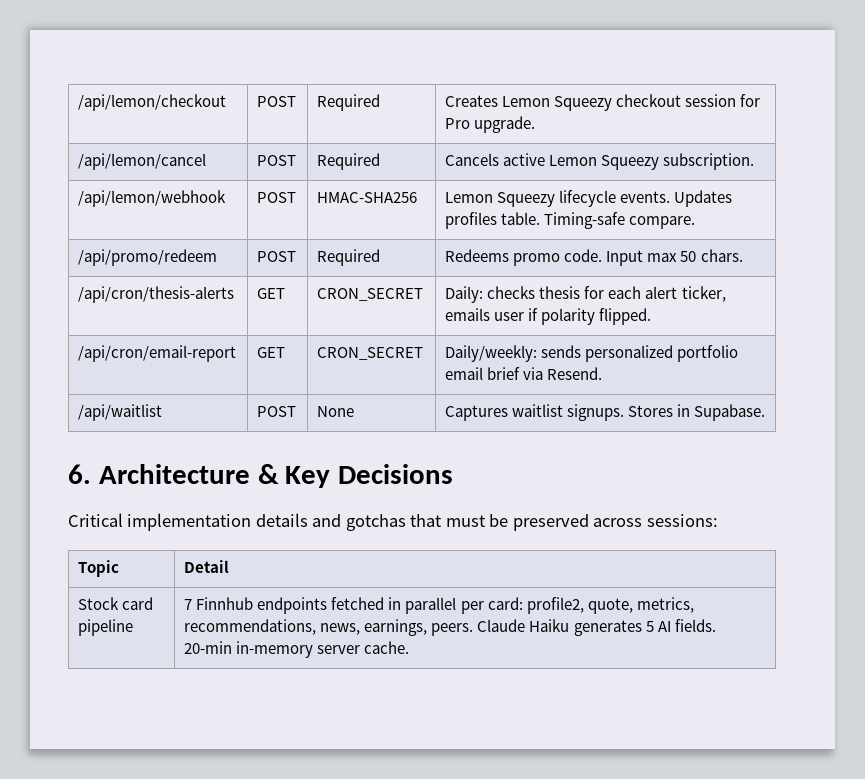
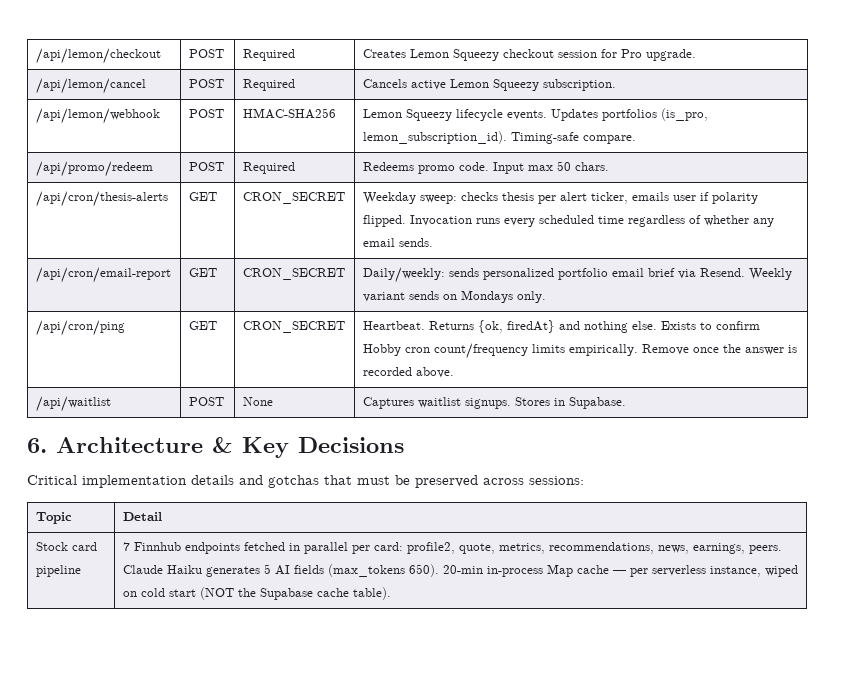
[445,212,541,229] profiles table. -> [601,108,708,121] [362,131,507,144] portfolios (is_pro, lemon_subscription_id).
[445,286,642,303] Daily: checks thesis for each -> [362,192,556,204] Weekday sweep: checks thesis per
(652, 316) none -> [409,215,774,227] [362,238,433,247] Invocation runs every scheduled time regardless of whether any email sends.
(603, 373) none -> [748,268,792,280] [362,290,546,303] [35,320,125,336] [188,321,217,330] [242,321,345,333] [362,320,760,333] [362,343,797,359] [362,367,454,378] Weekly variant sends on Mondays only. // /api/cron/ping | GET | CRON_SECRET | Heartbeat. Returns {ok, firedAt} and nothing else. Exists to confirm Hobby cron count/frequency limits empirically. Remove once the answer is recorded above.
[674,619,716,632] [184,641,410,658] fields. 20-min in-memory server cache. -> [293,564,798,577] [122,587,391,600] fields (max_tokens 650). 20-min in-process Map cache — per serverless instance, wiped on cold start (NOT the Supabase cache table).

